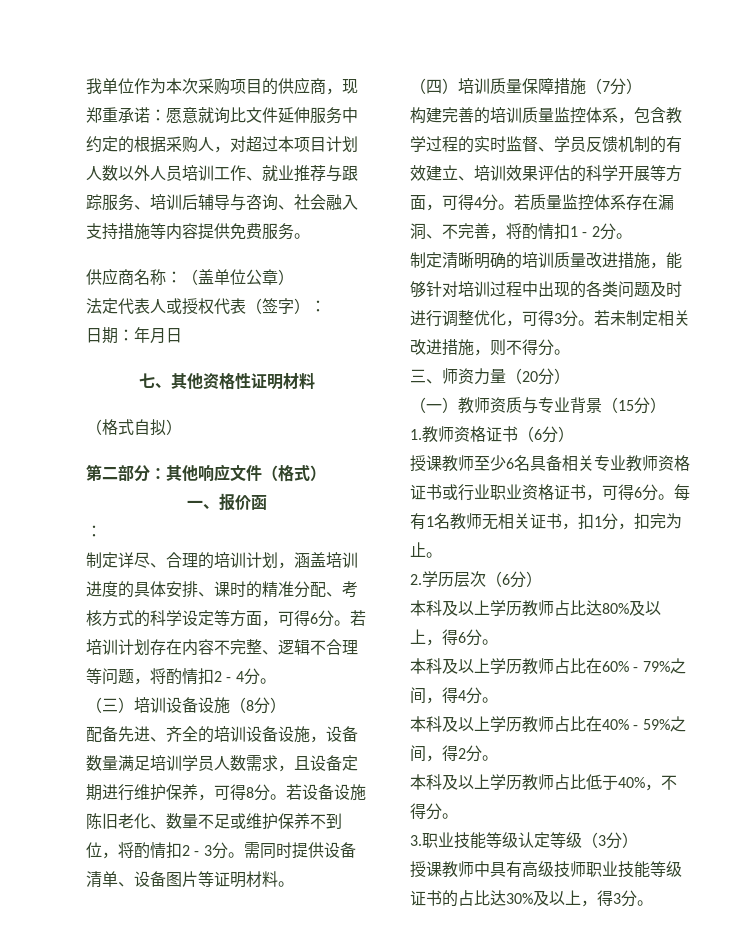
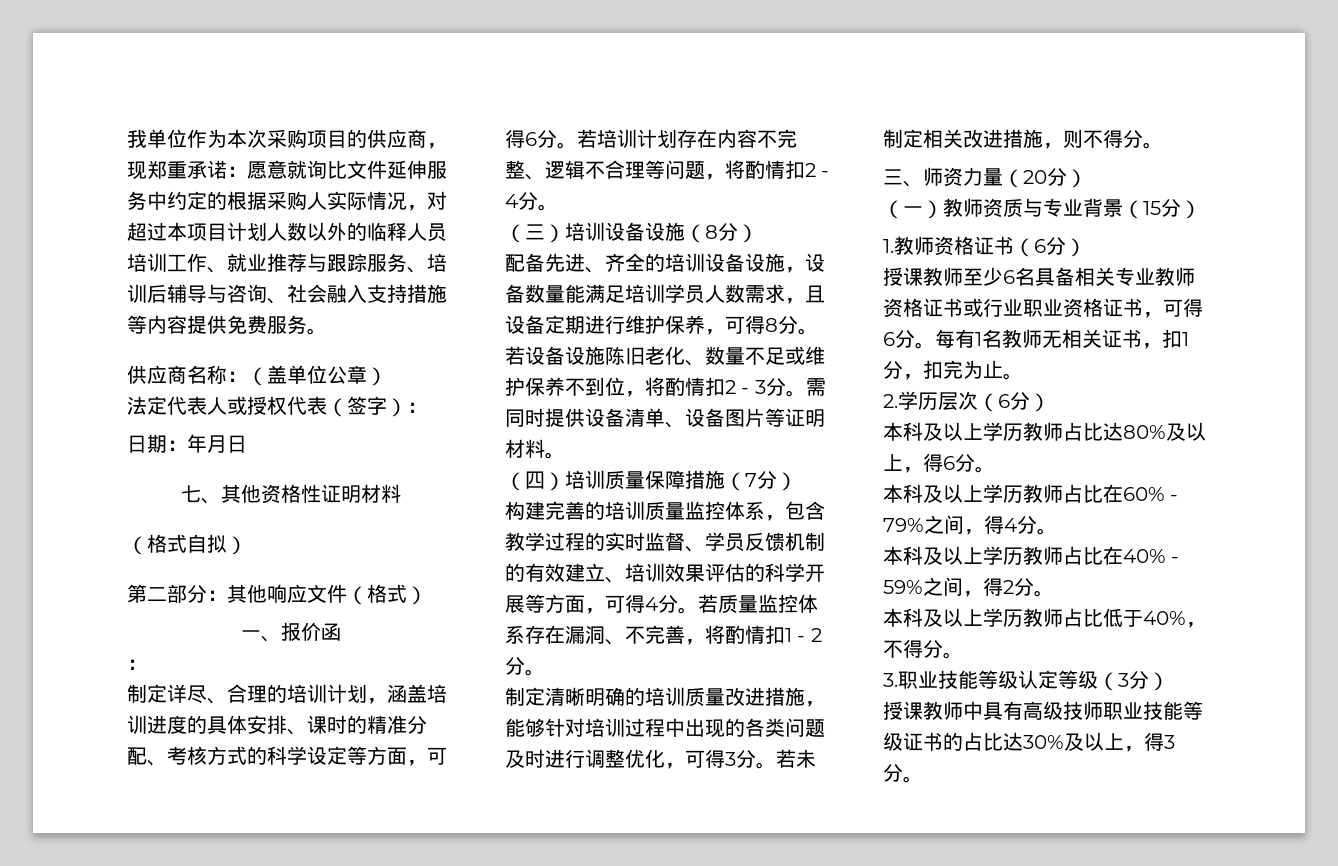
(214, 144) none -> [327,191,407,210] 实际情况
(150, 173) none -> [347,222,407,241] 的临释
(118, 763) none -> [565,284,585,303] 能

